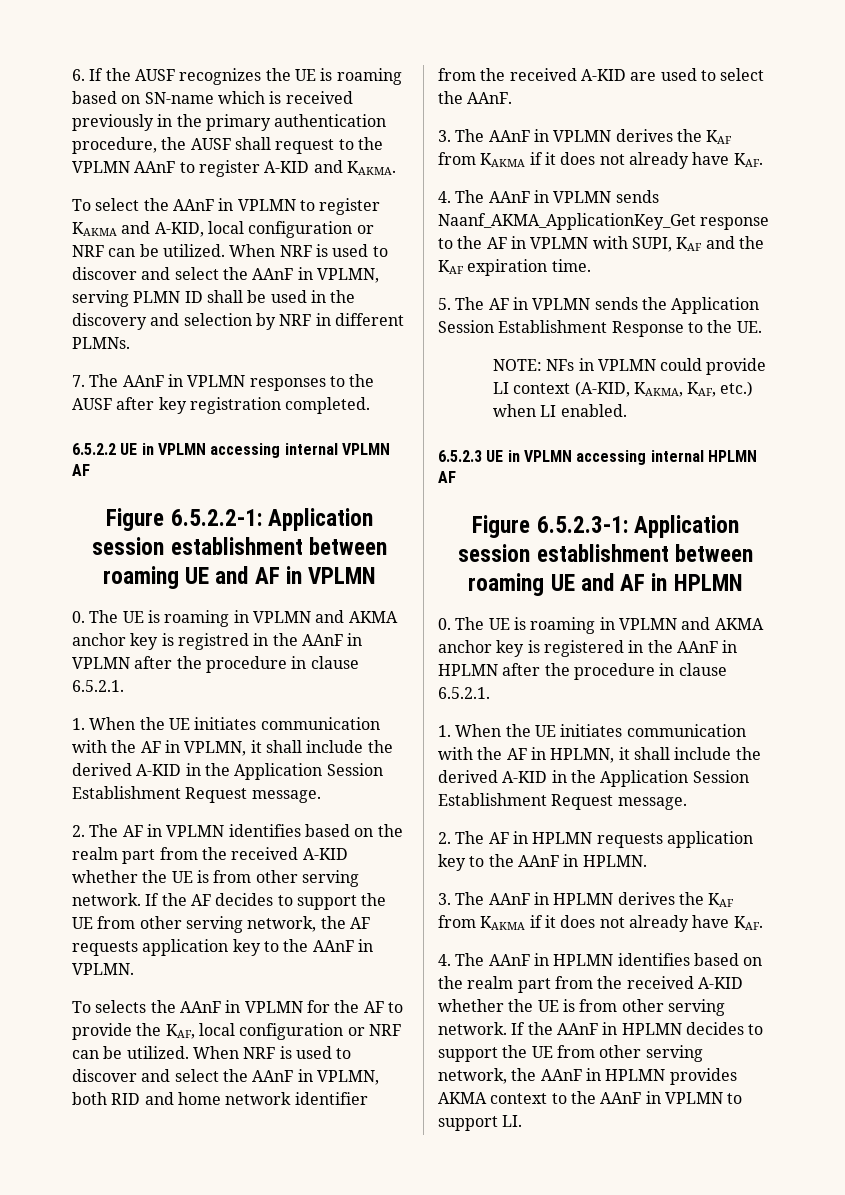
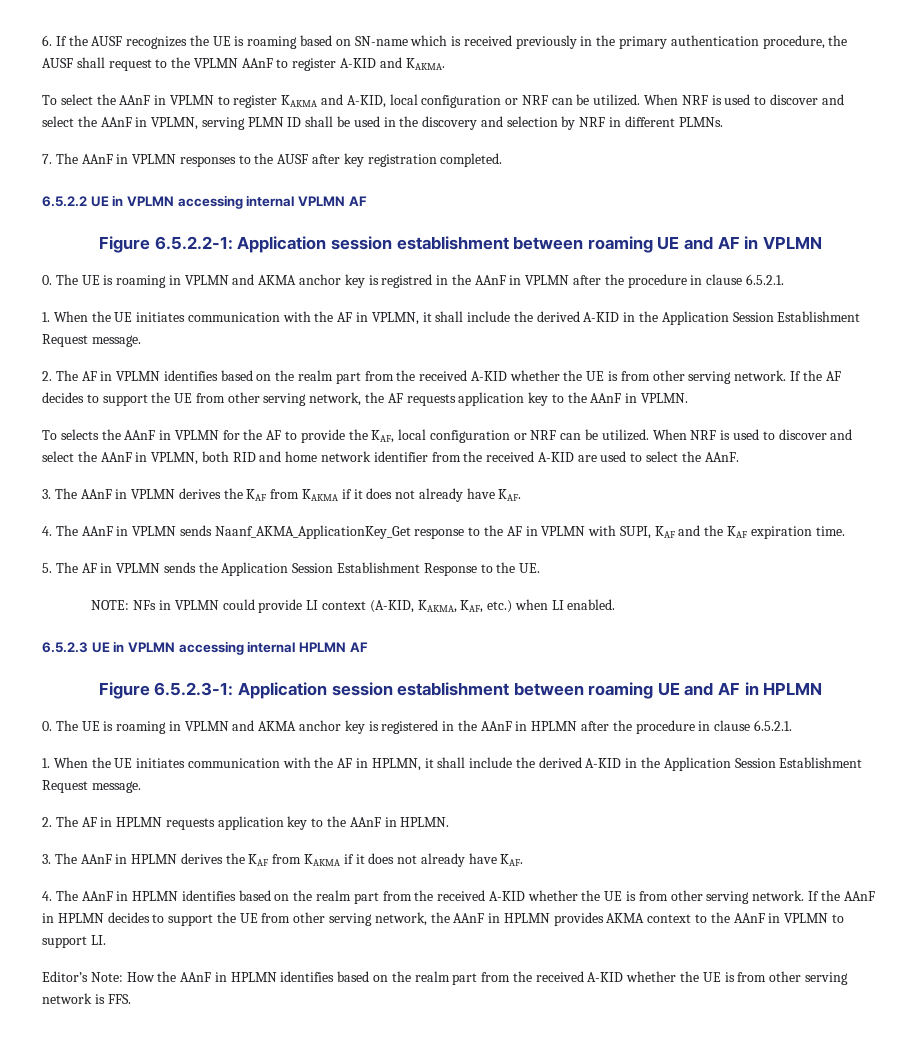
(523, 1121) none -> [42,971,848,985] [42,993,131,1004] // Editor’s Note: How the AAnF in HPLMN identifies based on the realm part from the received A-KID whether the UE is from other serving network is FFS.

